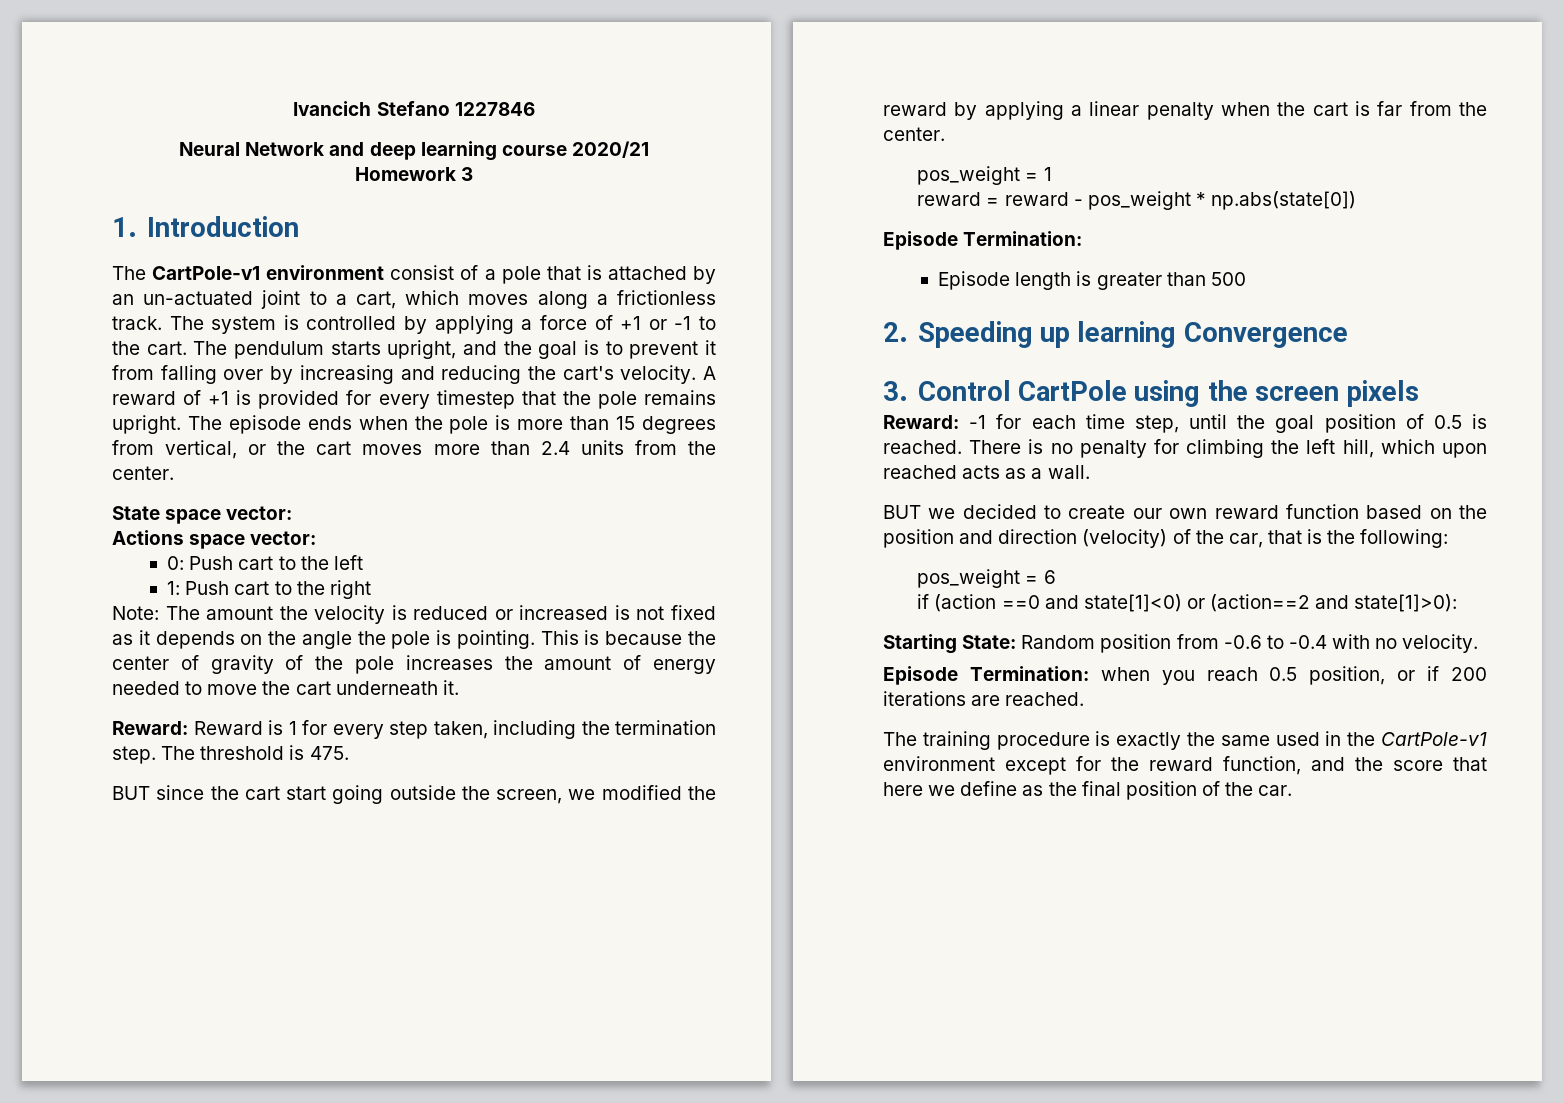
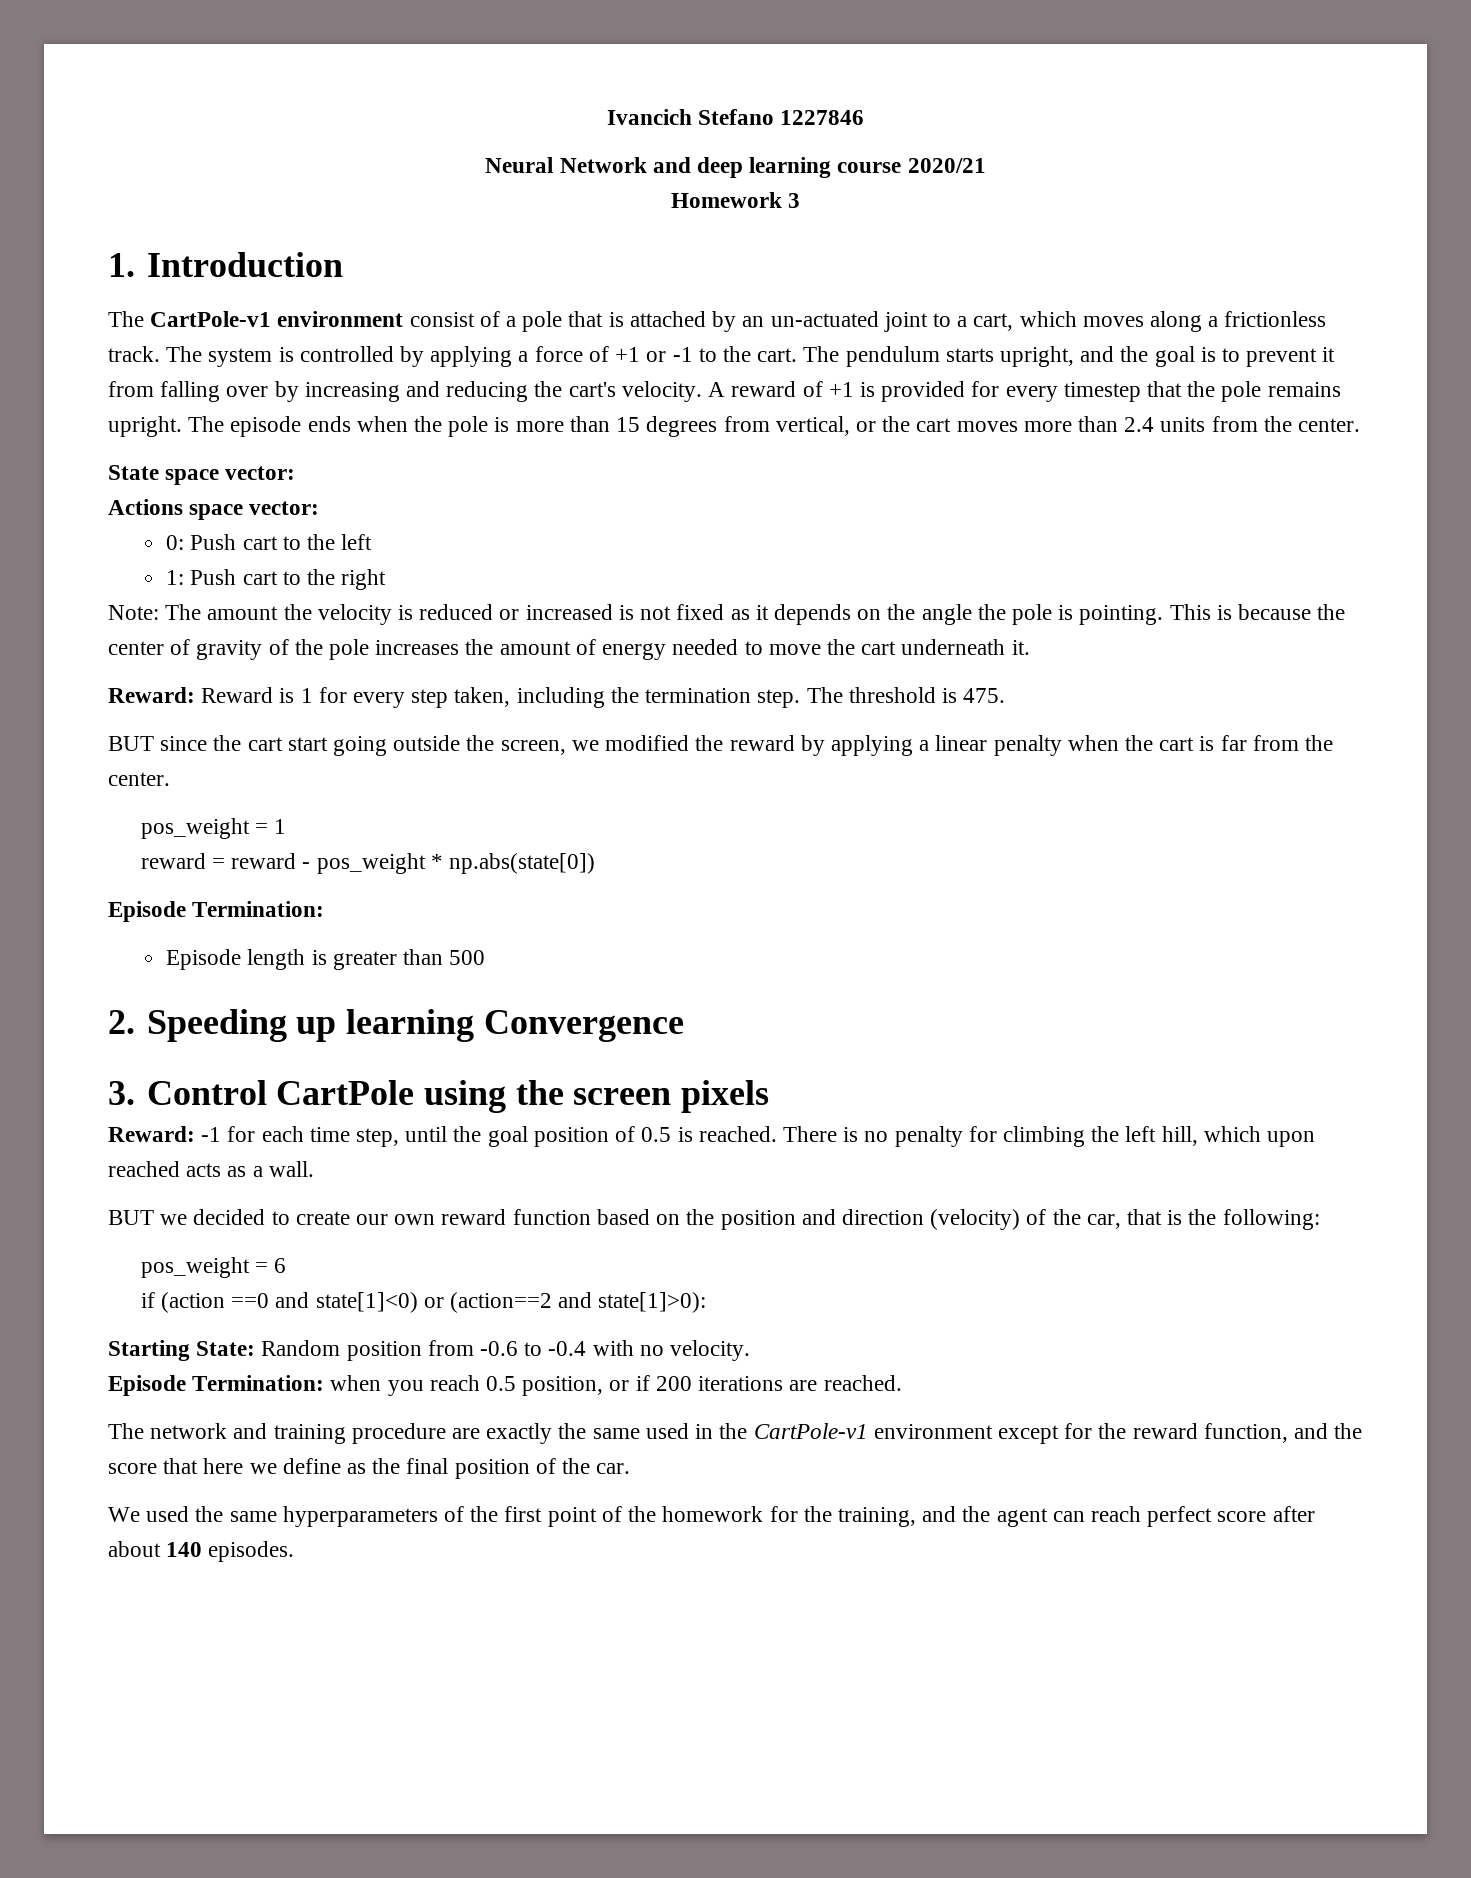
(917, 739) none -> [150,1423,268,1439] network and
[1095,731,1111,746] is -> [452,1428,481,1439] are
(1293, 790) none -> [108,1506,1315,1527] [108,1541,295,1562] // We used the same hyperparameters of the first point of the homework for the training, and the agent can reach perfect score after about 140 episodes.

